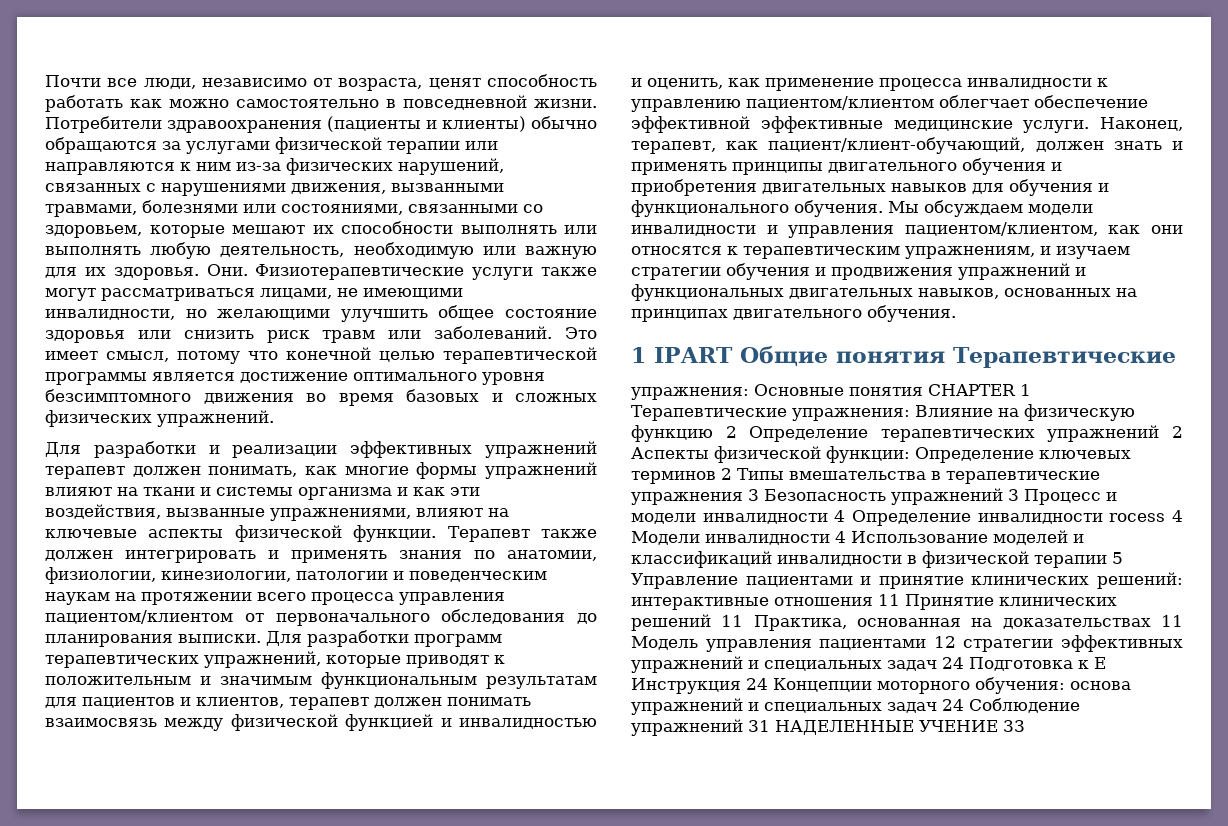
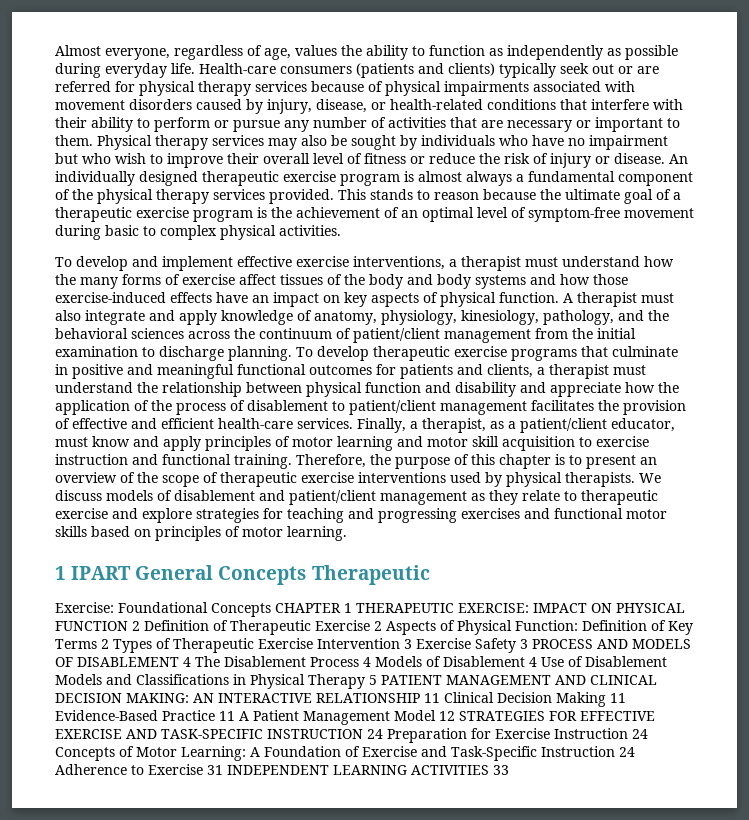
[45,74,597,91] [45,95,597,112] [45,116,597,133] [45,137,498,154] [45,158,504,175] [45,183,504,196] [45,200,543,217] [45,221,597,238] [45,242,597,259] [45,264,597,280] [45,288,463,301] [45,305,597,322] [45,326,597,343] [45,347,597,364] [45,372,545,385] [45,389,597,406] [45,410,274,427] [45,441,597,458] [45,462,597,479] [45,487,480,500] [45,504,509,521] [45,525,597,542] [45,550,597,563] [45,567,547,584] [45,592,505,605] [45,609,597,626] [45,630,502,647] [45,651,505,668] [45,672,597,689] [45,697,531,710] [45,714,597,731] [631,78,1108,91] [631,95,1148,112] [631,116,1183,133] [631,137,1183,154] [631,158,1062,175] [631,179,1109,196] [631,200,1093,217] [631,222,1183,238] [631,246,1130,259] [631,263,1086,280] [631,284,1137,301] [631,305,956,322] [631,345,1176,368] [631,384,1031,400] [631,404,1135,421] [631,425,1183,442] [631,446,1131,463] [631,468,1100,484] [631,488,1117,505] [631,510,1183,526] [631,530,1084,545] [631,551,1123,568] [631,572,1183,589] [631,594,1117,610] [631,614,1183,631] [631,635,1183,652] [631,656,1106,673] [631,677,1131,694] [631,698,1080,715] [631,719,998,736] Почти все люди, независимо от возраста, ценят способность работать как можно самостоятельно в повседневной жизни. Потребители здравоохранения (пациенты и клиенты) обычно обращаются за услугами физической терапии или направляются к ним из-за физических нарушений, связанных с нарушениями движения, вызванными травмами, болезнями или состояниями, связанными со здоровьем, которые мешают их способности выполнять или выполнять любую деятельность, необходимую или важную для их здоровья. Они. Физиотерапевтические услуги также могут рассматриваться лицами, не имеющими инвалидности, но желающими улучшить общее состояние здоровья или снизить риск травм или заболеваний. Это имеет смысл, потому что конечной целью терапевтической программы является достижение оптимального уровня безсимптомного движения во время базовых и сложных физических упражнений. // Для разработки и реализации эффективных упражнений терапевт должен понимать, как многие формы упражнений влияют на ткани и системы организма и как эти воздействия, вызванные упражнениями, влияют на ключевые аспекты физической функции. Терапевт также должен интегрировать и применять знания по анатомии, физиологии, кинезиологии, патологии и поведенческим наукам на протяжении всего процесса управления пациентом/клиентом от первоначального обследования до планирования выписки. Для разработки программ терапевтических упражнений, которые приводят к положительным и значимым функциональным результатам для пациентов и клиентов, терапевт должен понимать взаимосвязь между физической функцией и инвалидностью и оценить, как применение процесса инвалидности к управлению пациентом/клиентом облегчает обеспечение эффективной эффективные медицинские услуги. Наконец, терапевт, как пациент/клиент-обучающий, должен знать и применять принципы двигательного обучения и приобретения двигательных навыков для обучения и функционального обучения. Мы обсуждаем модели инвалидности и управления пациентом/клиентом, как они относятся к терапевтическим упражнениям, и изучаем стратегии обучения и продвижения упражнений и функциональных двигательных навыков, основанных на принципах двигательного обучения. // 1 IPART Общие понятия Терапевтические // упражнения: Основные понятия CHAPTER 1 Терапевтические упражнения: Влияние на физическую функцию 2 Определение терапевтических упражнений 2 Аспекты физической функции: Определение ключевых терминов 2 Типы вмешательства в терапевтические упражнения 3 Безопасность упражнений 3 Процесс и модели инвалидности 4 Определение инвалидности rocess 4 Модели инвалидности 4 Использование моделей и классификаций инвалидности в физической терапии 5 Управление пациентами и принятие клинических решений: интерактивные отношения 11 Принятие клинических решений 11 Практика, основанная на доказательствах 11 Модель управления пациентами 12 стратегии эффективных упражнений и специальных задач 24 Подготовка к Е Инструкция 24 Концепции моторного обучения: основа упражнений и специальных задач 24 Соблюдение упражнений 31 НАДЕЛЕННЫЕ УЧЕНИЕ -> [55,45,678,60] [55,63,659,78] [55,81,635,96] [55,99,683,114] [55,117,680,132] [55,135,668,150] [55,153,688,168] [55,171,693,186] [55,189,681,204] [55,207,694,222] [55,225,341,240] [55,256,674,271] [55,274,628,289] [55,292,674,307] [55,310,669,325] [55,328,636,343] [55,346,678,361] [55,364,646,379] [55,382,679,397] [55,400,686,415] [55,418,675,433] [55,436,649,451] [55,454,657,469] [55,472,661,487] [55,490,658,505] [55,508,667,523] [55,526,347,541] [55,565,430,585] [55,602,685,617] [55,620,693,635] [55,638,691,653] [55,656,667,667] [55,674,657,689] [55,692,626,707] [55,710,655,725] [55,728,648,743] [55,746,635,761] [55,764,489,775] Almost everyone, regardless of age, values the ability to function as independently as possible during everyday life. Health-care consumers (patients and clients) typically seek out or are referred for physical therapy services because of physical impairments associated with movement disorders caused by injury, disease, or health-related conditions that interfere with their ability to perform or pursue any number of activities that are necessary or important to them. Physical therapy services may also be sought by individuals who have no impairment but who wish to improve their overall level of fitness or reduce the risk of injury or disease. An individually designed therapeutic exercise program is almost always а fundamental component of the physical therapy services provided. This stands to reason because the ultimate goal of а therapeutic exercise program is the achievement of an optimal level of symptom-free movement during basic to complex physical activities. // To develop and implement effective exercise interventions, а therapist must understand how the many forms of exercise affect tissues of the body and body systems and how those exercise-induced effects have an impact on key aspects of physical function. А therapist must also integrate and apply knowledge of anatomy, physiology, kinesiology, pathology, and the behavioral sciences across the continuum of patient/client management from the initial examination to discharge planning. To develop therapeutic exercise programs that culminate in positive and meaningful functional outcomes for patients and clients, а therapist must understand the relationship between physical function and disability and appreciate how the application of the process of disablement to patient/client management facilitates the provision of effective and efficient health-care services. Finally, а therapist, as а patient/client educator, must know and apply principles of motor learning and motor skill acquisition to exercise instruction and functional training. Therefore, the purpose of this chapter is to present an overview of the scope of therapeutic exercise interventions used by physical therapists. We discuss models of disablement and patient/client management as they relate to therapeutic exercise and explore strategies for teaching and progressing exercises and functional motor skills based on principles of motor learning. // 1 IPART General Concepts Therapeutic // Exercise: Foundational Concepts CHAPTER 1 THERAPEUTIC EXERCISE: IMPACT ON PHYSICAL FUNCTION 2 Definition of Therapeutic Exercise 2 Aspects of Physical Function: Definition of Key Terms 2 Types of Therapeutic Exercise Intervention 3 Exercise Safety 3 PROCESS AND MODELS OF DISABLEMENT 4 The Disablement Process 4 Models of Disablement 4 Use of Disablement Models and Classifications in Physical Therapy 5 PATIENT MANAGEMENT AND CLINICAL DECISION MAKING: AN INTERACTIVE RELATIONSHIP 11 Clinical Decision Making 11 Evidence-Based Practice 11 А Patient Management Model 12 STRATEGIES FOR EFFECTIVE EXERCISE AND TASK-SPECIFIC INSTRUCTION 24 Preparation for Exercise Instruction 24 Concepts of Motor Learning: А Foundation of Exercise and Task-Specific Instruction 24 Adherence to Exercise 31 INDEPENDENT LEARNING ACTIVITIES

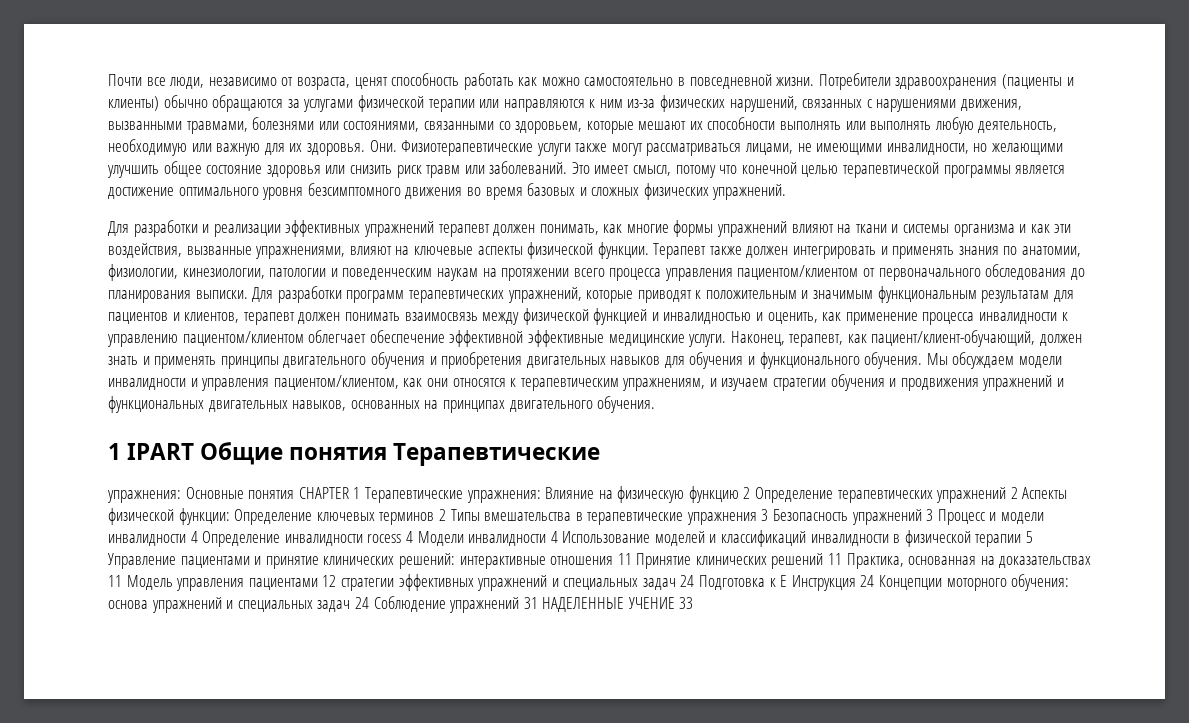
[55,45,678,60] [55,63,659,78] [55,81,635,96] [55,99,683,114] [55,117,680,132] [55,135,668,150] [55,153,688,168] [55,171,693,186] [55,189,681,204] [55,207,694,222] [55,225,341,240] [55,256,674,271] [55,274,628,289] [55,292,674,307] [55,310,669,325] [55,328,636,343] [55,346,678,361] [55,364,646,379] [55,382,679,397] [55,400,686,415] [55,418,675,433] [55,436,649,451] [55,454,657,469] [55,472,661,487] [55,490,658,505] [55,508,667,523] [55,526,347,541] [55,565,430,585] [55,602,685,617] [55,620,693,635] [55,638,691,653] [55,656,667,667] [55,674,657,689] [55,692,626,707] [55,710,655,725] [55,728,648,743] [55,746,635,761] [55,764,489,775] Almost everyone, regardless of age, values the ability to function as independently as possible during everyday life. Health-care consumers (patients and clients) typically seek out or are referred for physical therapy services because of physical impairments associated with movement disorders caused by injury, disease, or health-related conditions that interfere with their ability to perform or pursue any number of activities that are necessary or important to them. Physical therapy services may also be sought by individuals who have no impairment but who wish to improve their overall level of fitness or reduce the risk of injury or disease. An individually designed therapeutic exercise program is almost always а fundamental component of the physical therapy services provided. This stands to reason because the ultimate goal of а therapeutic exercise program is the achievement of an optimal level of symptom-free movement during basic to complex physical activities. // To develop and implement effective exercise interventions, а therapist must understand how the many forms of exercise affect tissues of the body and body systems and how those exercise-induced effects have an impact on key aspects of physical function. А therapist must also integrate and apply knowledge of anatomy, physiology, kinesiology, pathology, and the behavioral sciences across the continuum of patient/client management from the initial examination to discharge planning. To develop therapeutic exercise programs that culminate in positive and meaningful functional outcomes for patients and clients, а therapist must understand the relationship between physical function and disability and appreciate how the application of the process of disablement to patient/client management facilitates the provision of effective and efficient health-care services. Finally, а therapist, as а patient/client educator, must know and apply principles of motor learning and motor skill acquisition to exercise instruction and functional training. Therefore, the purpose of this chapter is to present an overview of the scope of therapeutic exercise interventions used by physical therapists. We discuss models of disablement and patient/client management as they relate to therapeutic exercise and explore strategies for teaching and progressing exercises and functional motor skills based on principles of motor learning. // 1 IPART General Concepts Therapeutic // Exercise: Foundational Concepts CHAPTER 1 THERAPEUTIC EXERCISE: IMPACT ON PHYSICAL FUNCTION 2 Definition of Therapeutic Exercise 2 Aspects of Physical Function: Definition of Key Terms 2 Types of Therapeutic Exercise Intervention 3 Exercise Safety 3 PROCESS AND MODELS OF DISABLEMENT 4 The Disablement Process 4 Models of Disablement 4 Use of Disablement Models and Classifications in Physical Therapy 5 PATIENT MANAGEMENT AND CLINICAL DECISION MAKING: AN INTERACTIVE RELATIONSHIP 11 Clinical Decision Making 11 Evidence-Based Practice 11 А Patient Management Model 12 STRATEGIES FOR EFFECTIVE EXERCISE AND TASK-SPECIFIC INSTRUCTION 24 Preparation for Exercise Instruction 24 Concepts of Motor Learning: А Foundation of Exercise and Task-Specific Instruction 24 Adherence to Exercise 31 INDEPENDENT LEARNING ACTIVITIES -> [108,73,1074,90] [108,95,1023,112] [108,117,1058,134] [108,139,1064,156] [107,161,1066,178] [108,183,787,200] [108,220,1072,237] [108,242,1082,259] [108,264,1085,281] [108,286,1074,303] [108,308,1068,325] [107,330,1083,347] [108,352,1063,369] [108,374,1065,391] [108,396,656,413] [108,442,601,466] [107,486,1068,503] [108,508,1045,525] [108,530,1034,547] [108,553,1092,569] [108,574,1070,591] [108,596,675,613] Почти все люди, независимо от возраста, ценят способность работать как можно самостоятельно в повседневной жизни. Потребители здравоохранения (пациенты и клиенты) обычно обращаются за услугами физической терапии или направляются к ним из-за физических нарушений, связанных с нарушениями движения, вызванными травмами, болезнями или состояниями, связанными со здоровьем, которые мешают их способности выполнять или выполнять любую деятельность, необходимую или важную для их здоровья. Они. Физиотерапевтические услуги также могут рассматриваться лицами, не имеющими инвалидности, но желающими улучшить общее состояние здоровья или снизить риск травм или заболеваний. Это имеет смысл, потому что конечной целью терапевтической программы является достижение оптимального уровня безсимптомного движения во время базовых и сложных физических упражнений. // Для разработки и реализации эффективных упражнений терапевт должен понимать, как многие формы упражнений влияют на ткани и системы организма и как эти воздействия, вызванные упражнениями, влияют на ключевые аспекты физической функции. Терапевт также должен интегрировать и применять знания по анатомии, физиологии, кинезиологии, патологии и поведенческим наукам на протяжении всего процесса управления пациентом/клиентом от первоначального обследования до планирования выписки. Для разработки программ терапевтических упражнений, которые приводят к положительным и значимым функциональным результатам для пациентов и клиентов, терапевт должен понимать взаимосвязь между физической функцией и инвалидностью и оценить, как применение процесса инвалидности к управлению пациентом/клиентом облегчает обеспечение эффективной эффективные медицинские услуги. Наконец, терапевт, как пациент/клиент-обучающий, должен знать и применять принципы двигательного обучения и приобретения двигательных навыков для обучения и функционального обучения. Мы обсуждаем модели инвалидности и управления пациентом/клиентом, как они относятся к терапевтическим упражнениям, и изучаем стратегии обучения и продвижения упражнений и функциональных двигательных навыков, основанных на принципах двигательного обучения. // 1 IPART Общие понятия Терапевтические // упражнения: Основные понятия CHAPTER 1 Терапевтические упражнения: Влияние на физическую функцию 2 Определение терапевтических упражнений 2 Аспекты физической функции: Определение ключевых терминов 2 Типы вмешательства в терапевтические упражнения 3 Безопасность упражнений 3 Процесс и модели инвалидности 4 Определение инвалидности rocess 4 Модели инвалидности 4 Использование моделей и классификаций инвалидности в физической терапии 5 Управление пациентами и принятие клинических решений: интерактивные отношения 11 Принятие клинических решений 11 Практика, основанная на доказательствах 11 Модель управления пациентами 12 стратегии эффективных упражнений и специальных задач 24 Подготовка к Е Инструкция 24 Концепции моторного обучения: основа упражнений и специальных задач 24 Соблюдение упражнений 31 НАДЕЛЕННЫЕ УЧЕНИЕ

